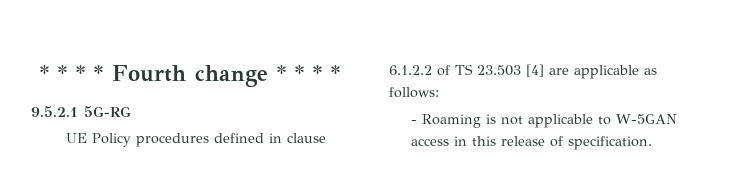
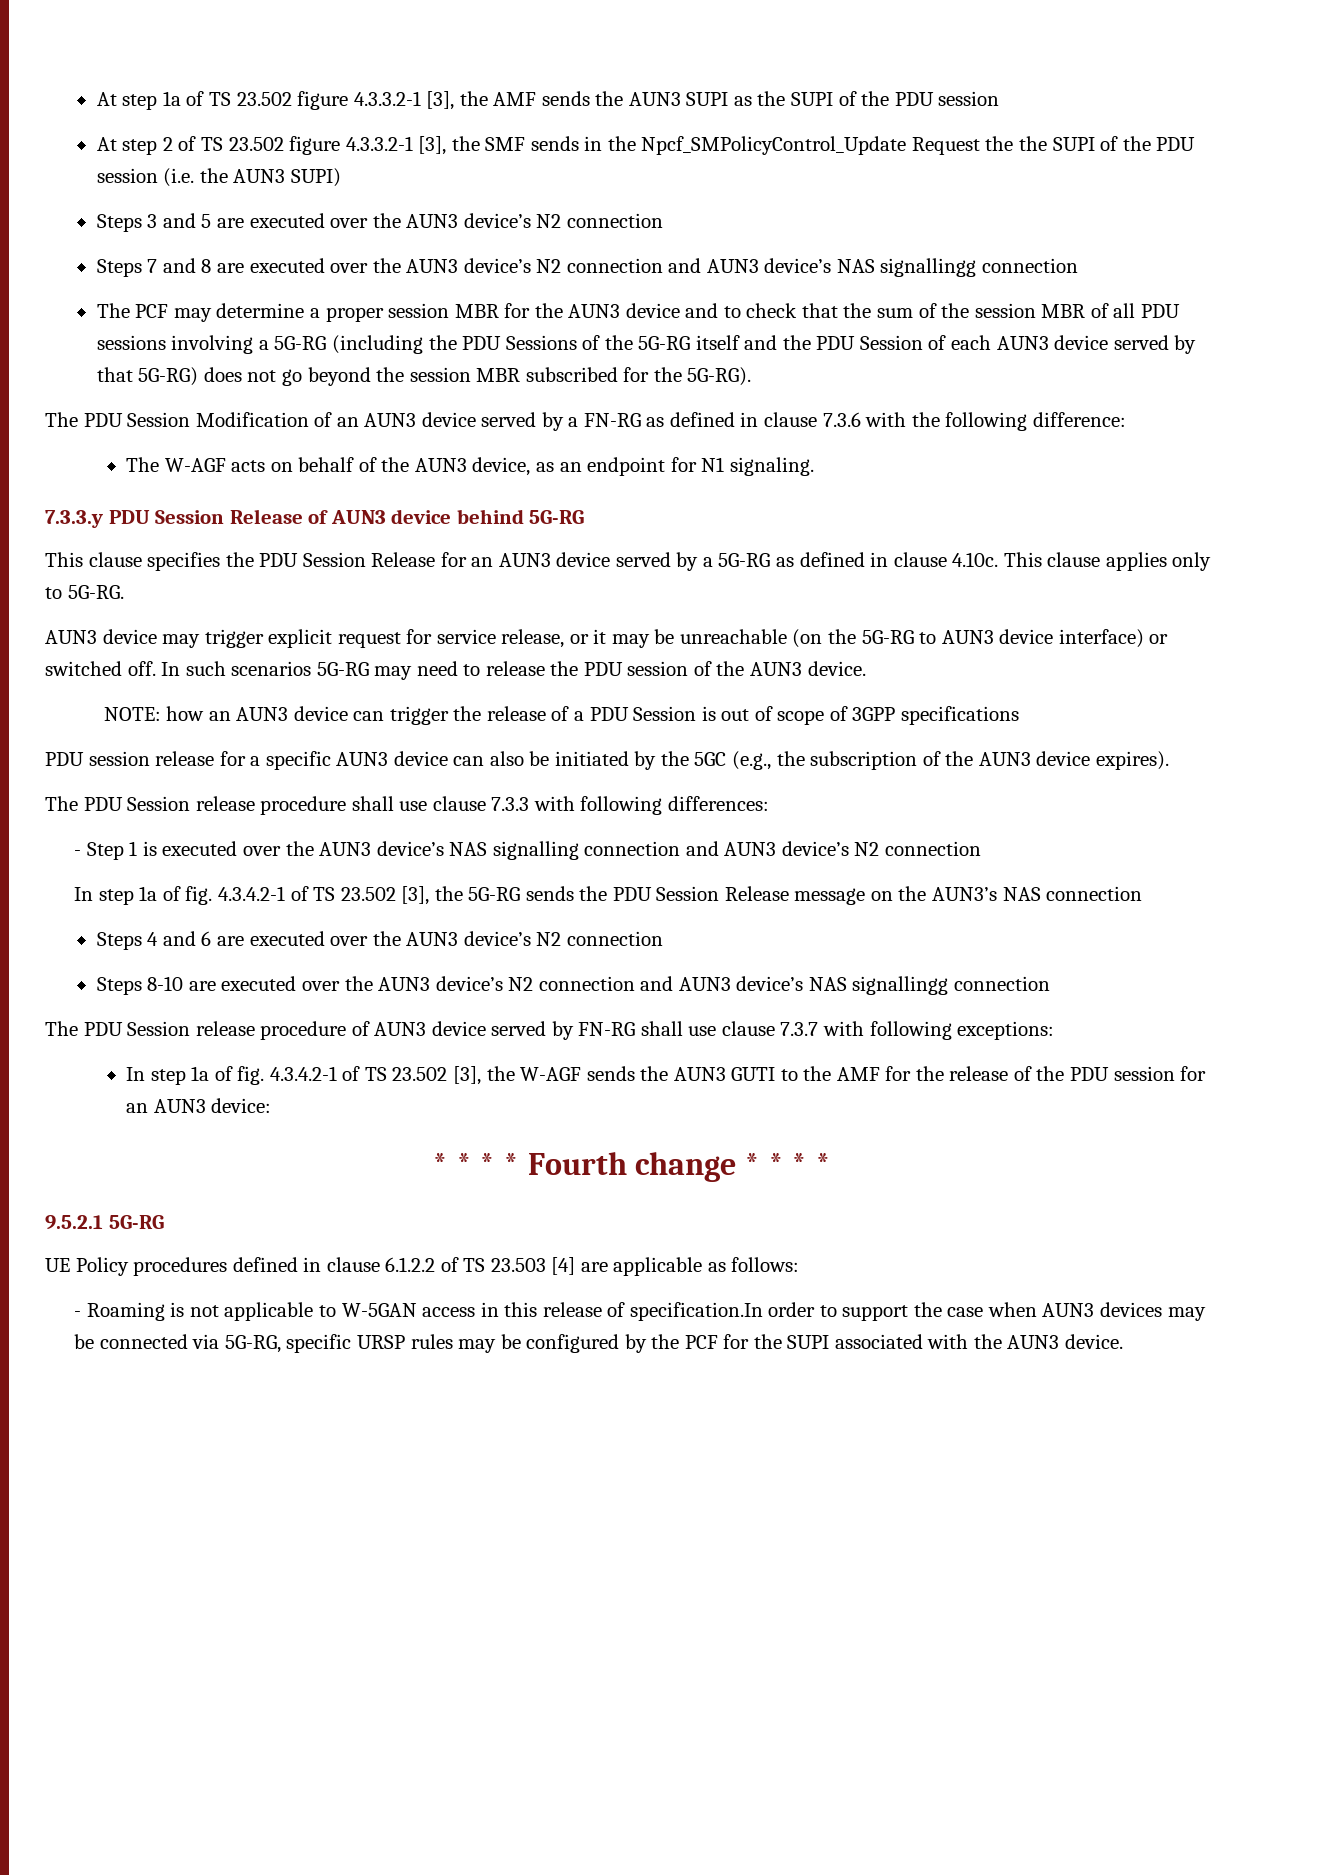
(39, 73) none -> [96,91,1000,110] [96,136,1196,155] [96,168,342,187] [96,213,663,232] [96,258,1078,277] [96,303,1180,322] [96,335,1197,354] [96,367,752,386] [45,412,1126,431] [126,457,814,476] [45,509,585,528] [45,552,1212,571] [45,585,124,599] [45,629,1169,648] [45,661,866,680] [103,706,1019,725] [45,751,1169,770] [45,796,769,815] [74,841,981,860] [74,886,1143,905] [96,931,663,950] [96,976,1050,995] [45,1021,1055,1040] [126,1066,1207,1085] [126,1098,272,1113] At step 1a of TS 23.502 figure 4.3.3.2-1 [3], the AMF sends the AUN3 SUPI as the SUPI of the PDU session // At step 2 of TS 23.502 figure 4.3.3.2-1 [3], the SMF sends in the Npcf_SMPolicyControl_Update Request the the SUPI of the PDU session (i.e. the AUN3 SUPI) // Steps 3 and 5 are executed over the AUN3 device’s N2 connection // Steps 7 and 8 are executed over the AUN3 device’s N2 connection and AUN3 device’s NAS signallingg connection // The PCF may determine a proper session MBR for the AUN3 device and to check that the sum of the session MBR of all PDU sessions involving a 5G-RG (including the PDU Sessions of the 5G-RG itself and the PDU Session of each AUN3 device served by that 5G-RG) does not go beyond the session MBR subscribed for the 5G-RG). // The PDU Session Modification of an AUN3 device served by a FN-RG as defined in clause 7.3.6 with the following difference: // The W-AGF acts on behalf of the AUN3 device, as an endpoint for N1 signaling. // 7.3.3.y PDU Session Release of AUN3 device behind 5G-RG // This clause specifies the PDU Session Release for an AUN3 device served by a 5G-RG as defined in clause 4.10c. This clause applies only to 5G-RG. // AUN3 device may trigger explicit request for service release, or it may be unreachable (on the 5G-RG to AUN3 device interface) or switched off. In such scenarios 5G-RG may need to release the PDU session of the AUN3 device. // NOTE: how an AUN3 device can trigger the release of a PDU Session is out of scope of 3GPP specifications // PDU session release for a specific AUN3 device can also be initiated by the 5GC (e.g., the subscription of the AUN3 device expires). // The PDU Session release procedure shall use clause 7.3.3 with following differences: // - Step 1 is executed over the AUN3 device’s NAS signalling connection and AUN3 device’s N2 connection // In step 1a of fig. 4.3.4.2-1 of TS 23.502 [3], the 5G-RG sends the PDU Session Release message on the AUN3’s NAS connection // Steps 4 and 6 are executed over the AUN3 device’s N2 connection // Steps 8-10 are executed over the AUN3 device’s N2 connection and AUN3 device’s NAS signallingg connection // The PDU Session release procedure of AUN3 device served by FN-RG shall use clause 7.3.7 with following exceptions: // In step 1a of fig. 4.3.4.2-1 of TS 23.502 [3], the W-AGF sends the AUN3 GUTI to the AMF for the release of the PDU session for an AUN3 device: //
[568,136,653,150] specification. -> [629,1302,1206,1321] [74,1334,1124,1353] specification.In order to support the case when AUN3 devices may be connected via 5G-RG, specific URSP rules may be configured by the PCF for the SUPI associated with the AUN3 device.

